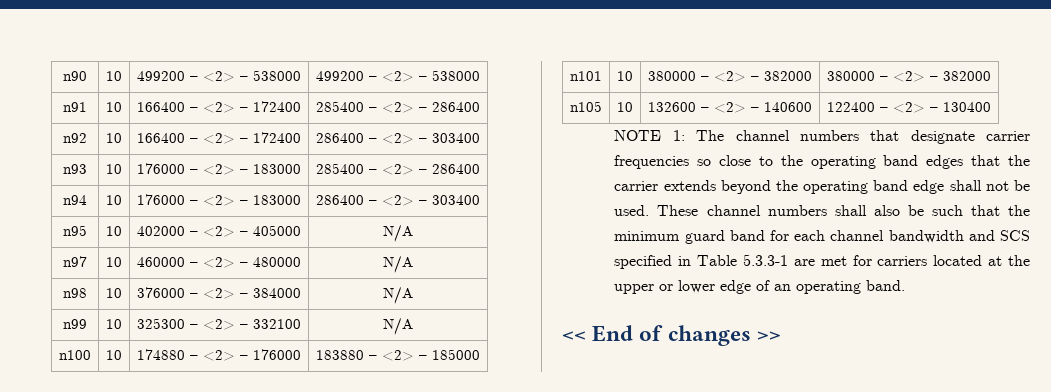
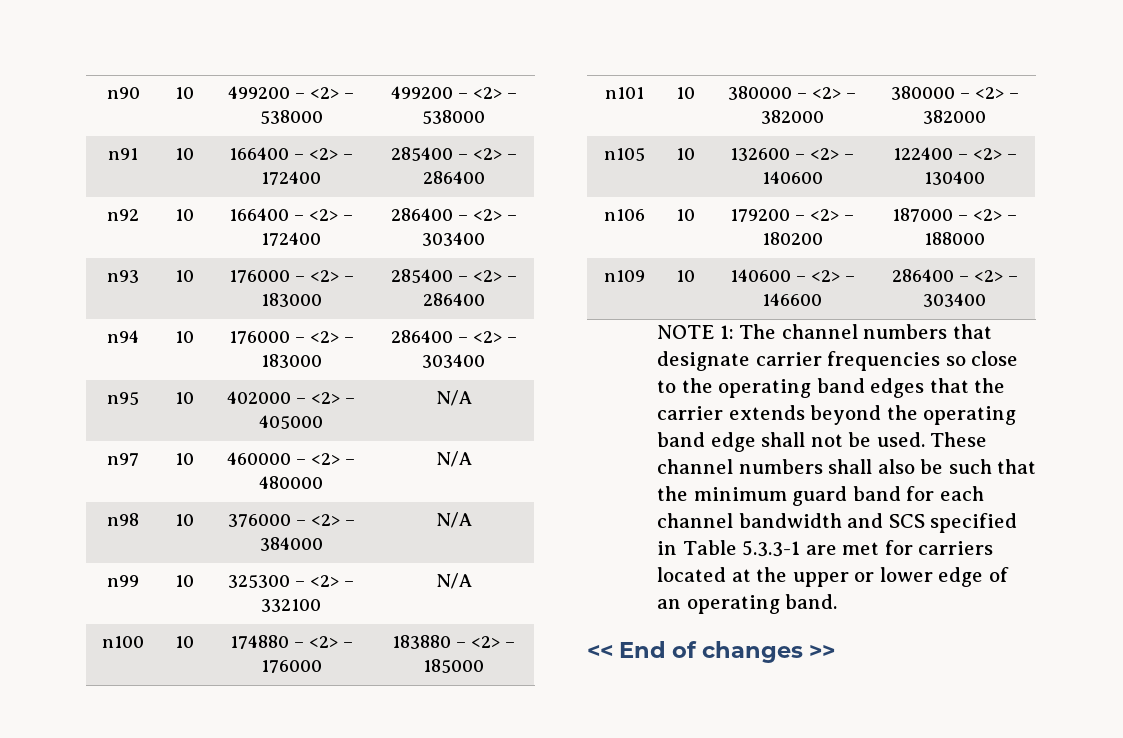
(991, 107) none -> [603,209,645,221] [676,209,695,221] [730,209,854,222] [761,232,823,245] [892,208,1017,222] [924,232,985,245] [603,270,645,282] [676,270,695,282] [729,269,855,282] [762,293,822,306] [891,269,1018,282] [923,293,986,307] // n106 | 10 | 179200 – <2> – 180200 | 187000 – <2> – 188000 // n109 | 10 | 140600 – <2> – 146600 | 286400 – <2> – 303400

